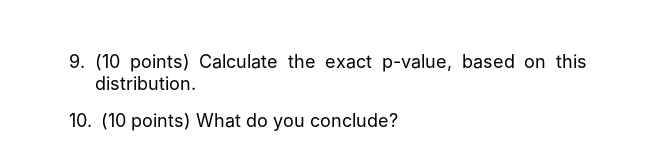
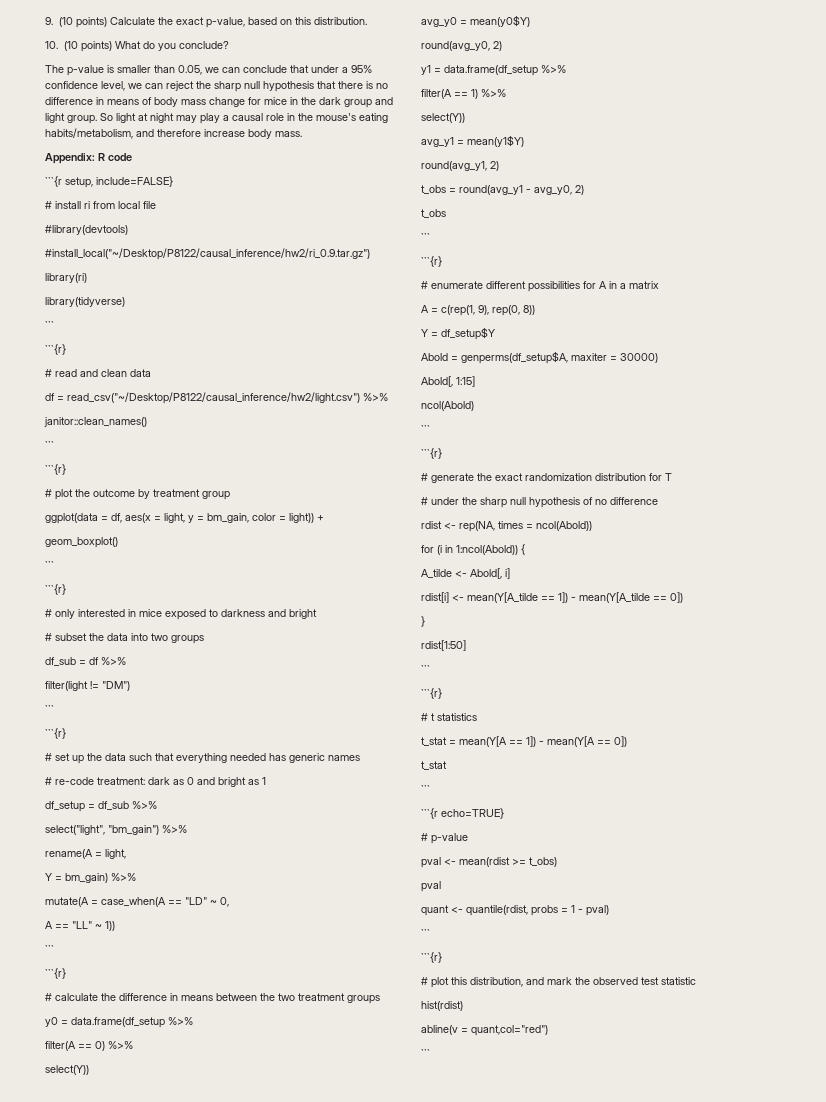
(398, 120) none -> [45,65,372,76] [45,81,388,92] [45,97,393,108] [45,113,388,124] [45,128,302,139] [45,153,132,164] [45,176,173,188] [45,201,156,209] [45,225,128,235] [45,248,370,260] [45,273,87,283] [45,297,125,307] [45,321,54,329] [45,344,66,355] [45,369,151,377] [45,392,388,404] [44,417,147,427] [45,441,54,449] [45,464,66,475] [45,489,230,500] [45,513,324,524] [45,537,118,548] [45,561,54,569] [45,584,66,595] [45,609,317,620] [45,633,204,644] [45,657,126,666] [45,681,130,691] [45,705,54,713] [45,728,66,739] [45,753,360,764] [45,777,266,787] [45,801,157,812] [45,825,187,835] [45,849,126,859] [45,873,136,883] [45,897,229,907] [45,921,115,931] [45,945,54,953] [45,968,66,979] [45,993,380,1004] [45,1017,193,1028] [45,1041,133,1051] [45,1065,89,1075] [421,15,530,27] [421,41,502,51] [421,65,566,76] [421,89,506,99] [421,113,465,123] [421,135,524,147] [421,161,499,171] [421,185,584,195] [421,209,446,218] [421,233,430,241] [421,256,442,267] [421,281,659,292] [421,305,535,316] [421,327,495,340] [421,351,658,364] [421,376,475,387] [421,401,474,411] [421,425,430,433] [421,448,442,459] [421,473,672,483] [421,497,658,508] [421,521,592,532] [421,544,525,555] [421,568,510,579] [421,592,683,603] [421,616,425,627] [421,640,466,651] [421,665,430,673] [421,688,442,699] [421,713,477,721] [421,736,627,747] [421,761,447,770] [421,785,430,793] [421,808,504,819] [421,833,468,844] [421,857,557,868] [421,881,441,892] [421,905,609,916] [421,929,430,937] [421,952,442,963] [421,977,696,988] [421,1001,463,1011] [421,1025,548,1036] [421,1049,430,1057] // The p-value is smaller than 0.05, we can conclude that under a 95% confidence level, we can reject the sharp null hypothesis that there is no difference in means of body mass change for mice in the dark group and light group. So light at night may play a causal role in the mouse's eating habits/metabolism, and therefore increase body mass. // Appendix: R code // ```{r setup, include=FALSE} // # install ri from local file // #library(devtools) // #install_local("~/Desktop/P8122/causal_inference/hw2/ri_0.9.tar.gz") // library(ri) // library(tidyverse) // ``` // ```{r} // # read and clean data // df = read_csv("~/Desktop/P8122/causal_inference/hw2/light.csv") %>% // janitor::clean_names() // ``` // ```{r} // # plot the outcome by treatment group // ggplot(data = df, aes(x = light, y = bm_gain, color = light)) + // geom_boxplot() // ``` // ```{r} // # only interested in mice exposed to darkness and bright // # subset the data into two groups // df_sub = df %>% // filter(light != "DM") // ``` // ```{r} // # set up the data such that everything needed has generic names // # re-code treatment: dark as 0 and bright as 1 // df_setup = df_sub %>% // select("light", "bm_gain") %>% // rename(A = light, // Y = bm_gain) %>% // mutate(A = case_when(A == "LD" ~ 0, // A == "LL" ~ 1)) // ``` // ```{r} // # calculate the difference in means between the two treatment groups // y0 = data.frame(df_setup %>% // filter(A == 0) %>% // select(Y)) // avg_y0 = mean(y0$Y) // round(avg_y0, 2) // y1 = data.frame(df_setup %>% // filter(A == 1) %>% // select(Y)) // avg_y1 = mean(y1$Y) // round(avg_y1, 2) // t_obs = round(avg_y1 - avg_y0, 2) // t_obs // ``` // ```{r} // # enumerate different possibilities for A in a matrix // A = c(rep(1, 9), rep(0, 8)) // Y = df_setup$Y // Abold = genperms(df_setup$A, maxiter = 30000) // Abold[, 1:15] // ncol(Abold) // ``` // ```{r} // # generate the exact randomization distribution for T // # under the sharp null hypothesis of no difference // rdist <- rep(NA, times = ncol(Abold)) // for (i in 1:ncol(Abold)) { // A_tilde <- Abold[, i] // rdist[i] <- mean(Y[A_tilde == 1]) - mean(Y[A_tilde == 0]) // } // rdist[1:50] // ``` // ```{r} // # t statistics // t_stat = mean(Y[A == 1]) - mean(Y[A == 0]) // t_stat // ``` // ```{r echo=TRUE} // # p-value // pval <- mean(rdist >= t_obs) // pval // quant <- quantile(rdist, probs = 1 - pval) // ``` // ```{r} // # plot this distribution, and mark the observed test statistic // hist(rdist) // abline(v = quant,col="red") // ```

